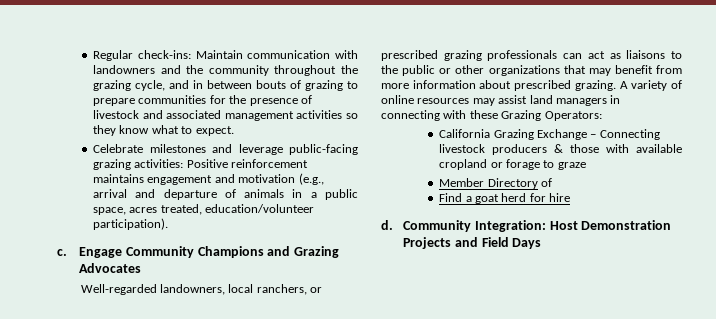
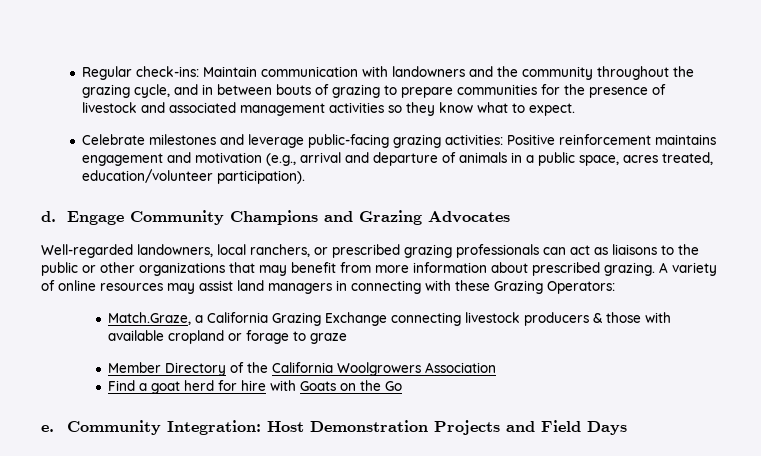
[57,249,67,256] c. -> [41,211,56,222] d.
(602, 116) none -> [108,312,204,325] Match.Graze, a
[590,129,660,140] – Connecting -> [391,312,462,326] connecting
(553, 182) none -> [247,362,497,376] the California Woolgrowers Association
[381,220,393,230] // d. -> [270,380,403,391] [41,425,54,432] with Goats on the Go // e.

